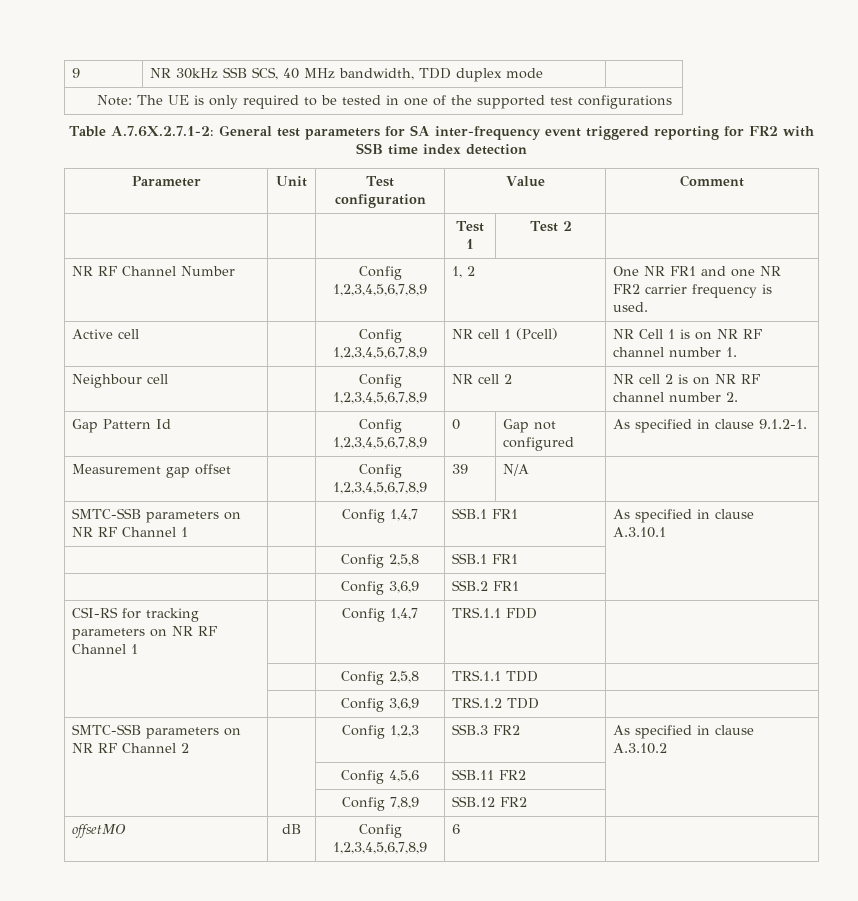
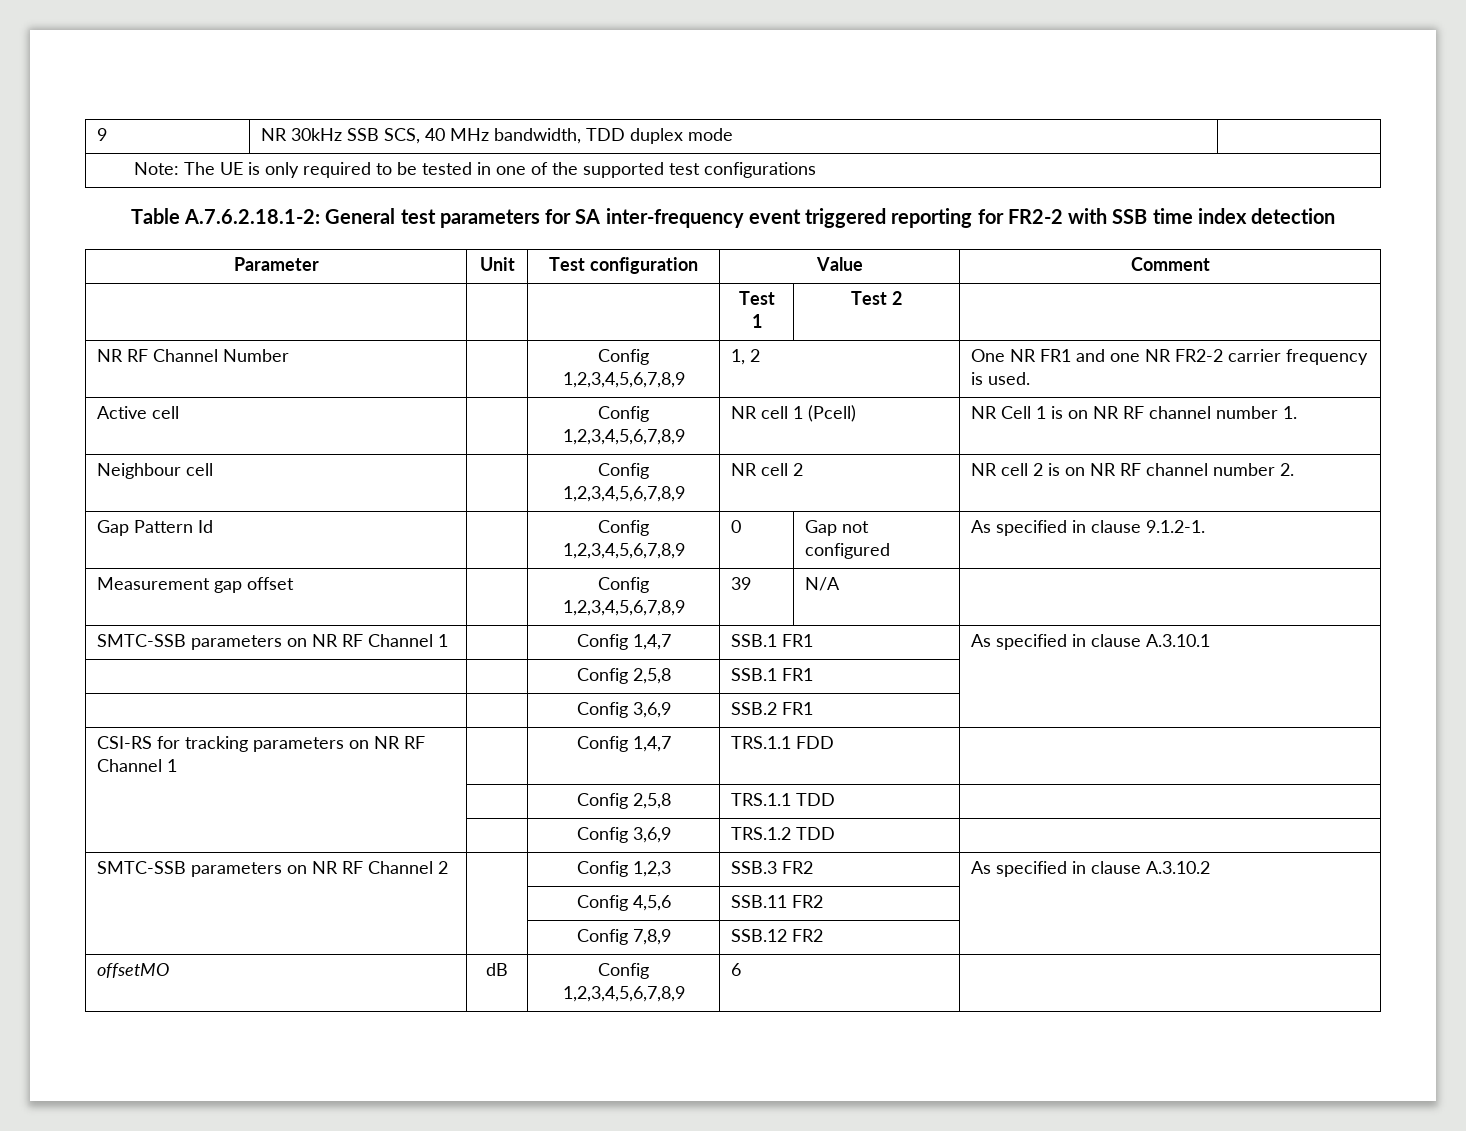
[110,126,214,137] A.7.6X.2.7.1-2: -> [184,209,321,224] A.7.6.2.18.1-2:
[748,126,778,136] FR2 -> [1007,209,1063,224] FR2-2
[613,284,641,294] FR2 -> [1175,349,1224,362] FR2-2

